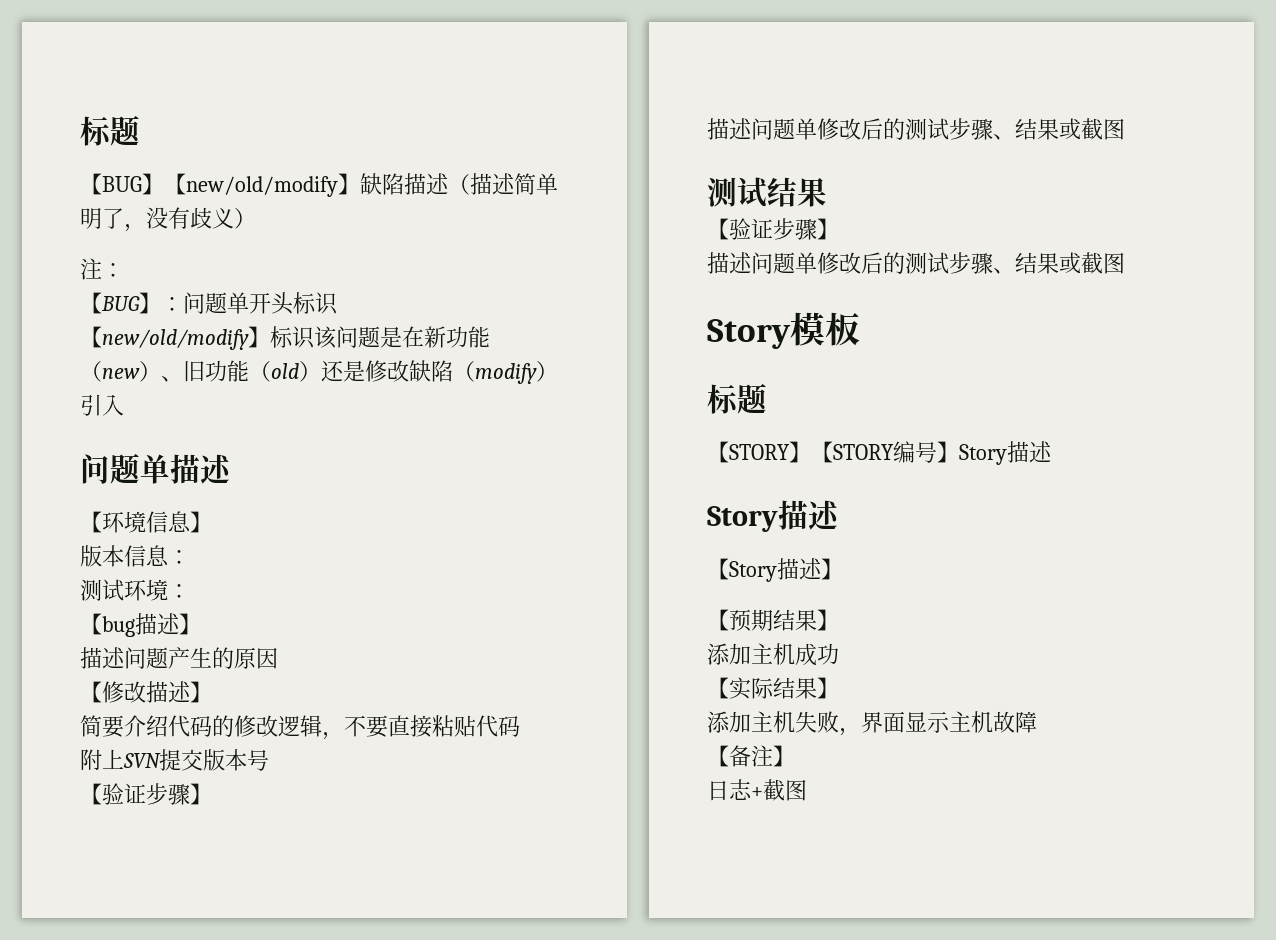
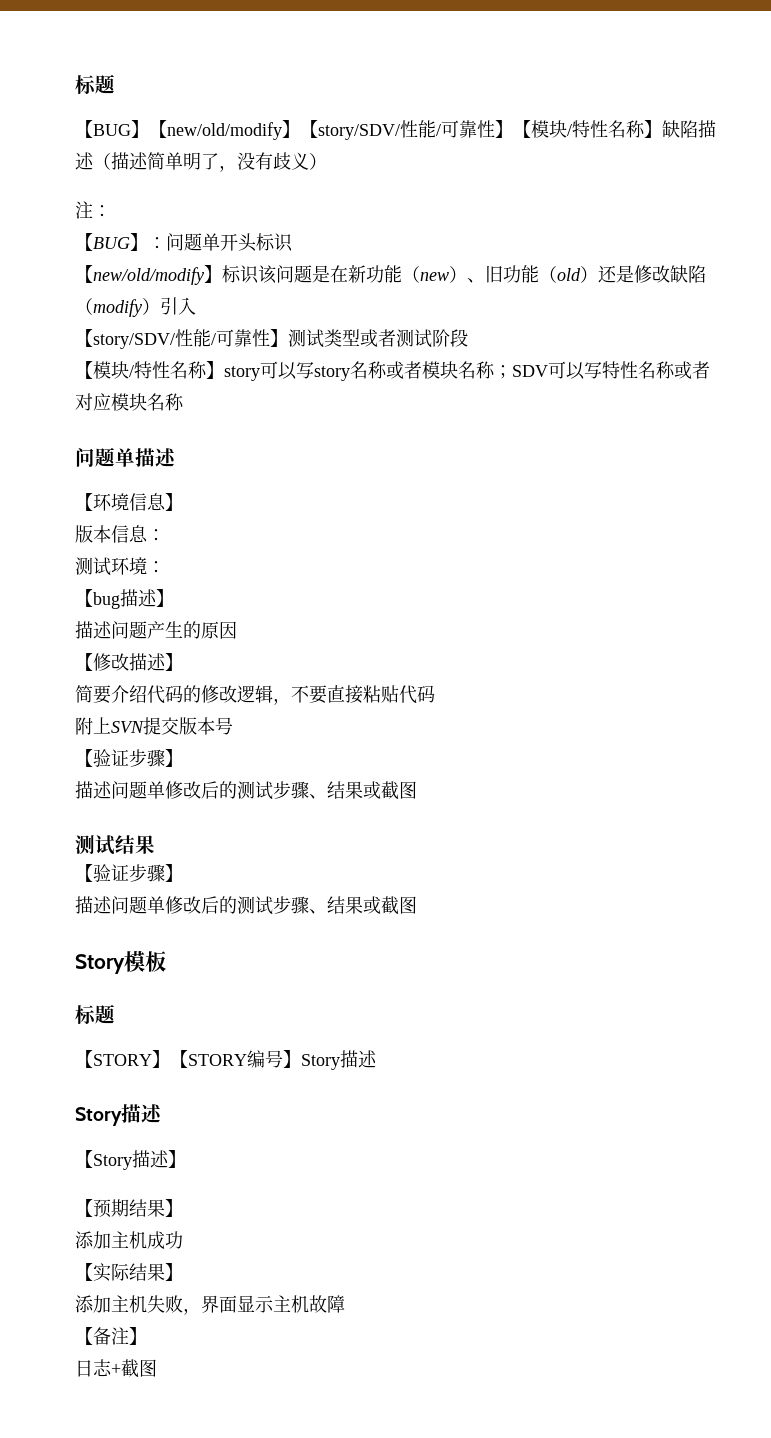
(360, 184) none -> [300,120,662,140] 【story/SDV/性能/可靠性】【模块/特性名称】
(124, 405) none -> [75,329,468,349] [75,361,710,381] [75,393,184,411] // 【story/SDV/性能/可靠性】测试类型或者测试阶段 // 【模块/特性名称】story可以写story名称或者模块名称；SDV可以写特性名称或者对应模块名称

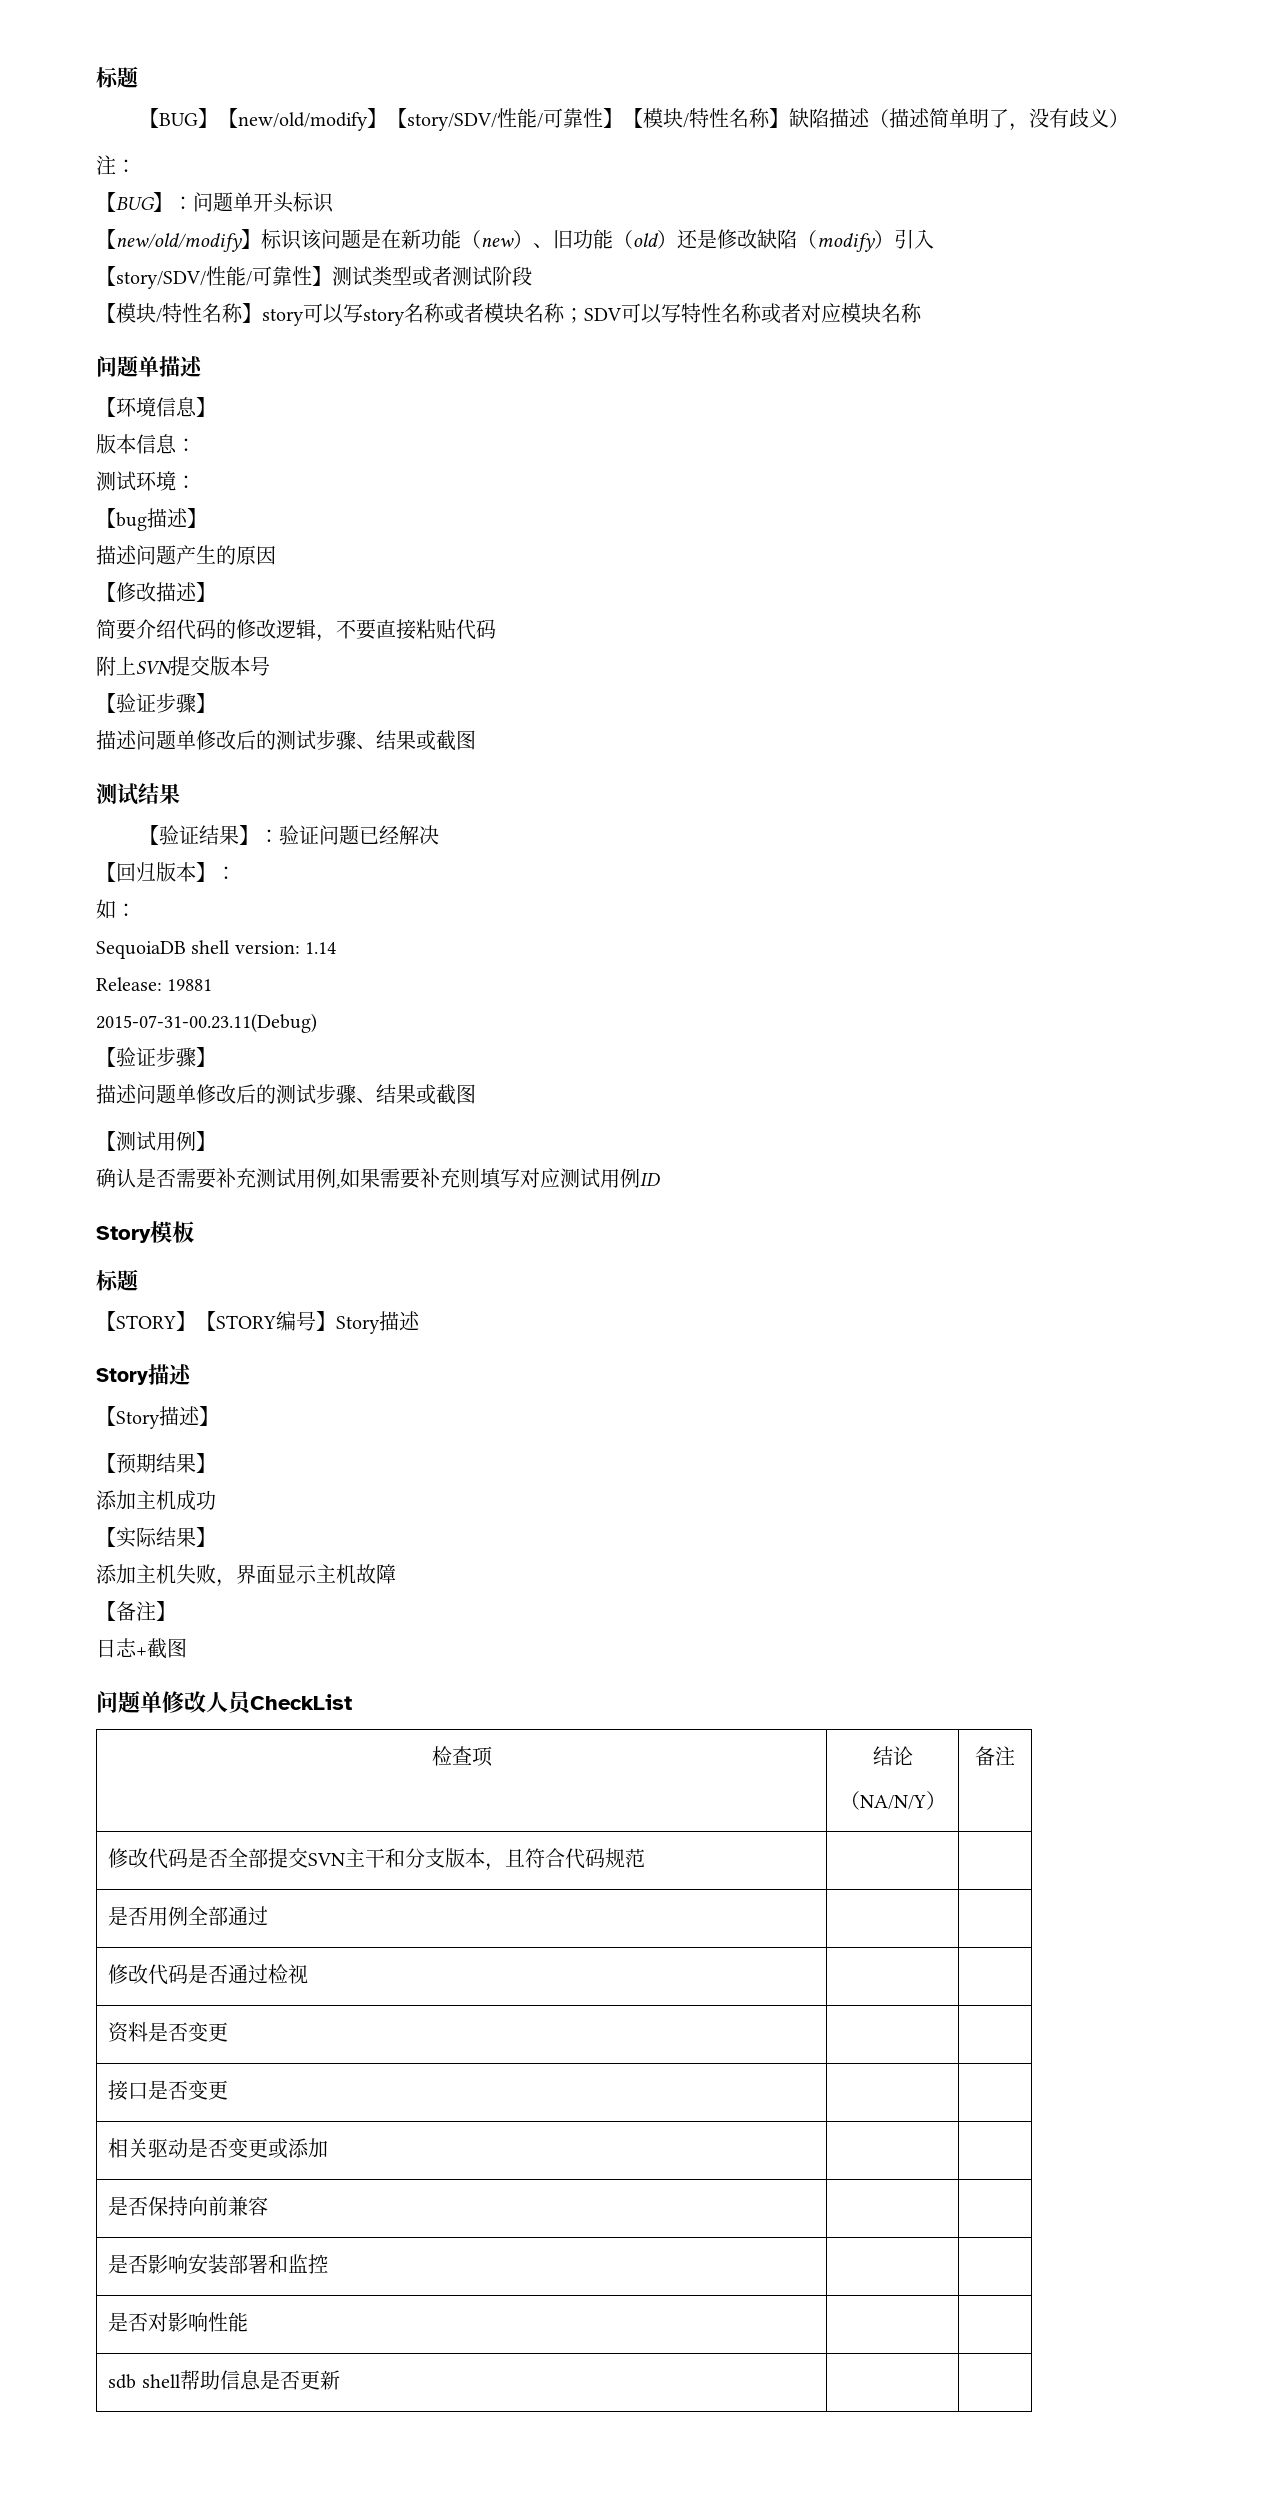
(155, 844) none -> [139,825,440,845] [96,862,236,882] [96,899,136,919] [96,940,337,959] [96,977,213,991] [96,1013,317,1033] // 【验证结果】：验证问题已经解决 // 【回归版本】： // 如： // SequoiaDB shell version: 1.14 // Release: 19881 // 2015-07-31-00.23.11(Debug)
(417, 905) none -> [96,1131,216,1151] [96,1168,660,1189] // 【测试用例】 // 确认是否需要补充测试用例,如果需要补充则填写对应测试用例ID
(157, 1368) none -> [96,1690,352,1715] [431,1746,493,1767] [872,1746,913,1766] [839,1791,946,1810] [975,1746,1015,1766] [108,1848,646,1871] [108,1906,269,1926] [108,1964,309,1985] [108,2022,229,2043] [108,2080,229,2101] [108,2138,329,2159] [108,2196,269,2216] [108,2254,329,2275] [108,2312,249,2332] [108,2370,340,2390] // 问题单修改人员CheckList // 检查项 | 结论 // （NA/N/Y） | 备注 // 修改代码是否全部提交SVN主干和分支版本，且符合代码规范 | | // 是否用例全部通过 | | // 修改代码是否通过检视 | | // 资料是否变更 | | // 接口是否变更 | | // 相关驱动是否变更或添加 | | // 是否保持向前兼容 | | // 是否影响安装部署和监控 | | // 是否对影响性能 | | // sdb shell帮助信息是否更新 | |

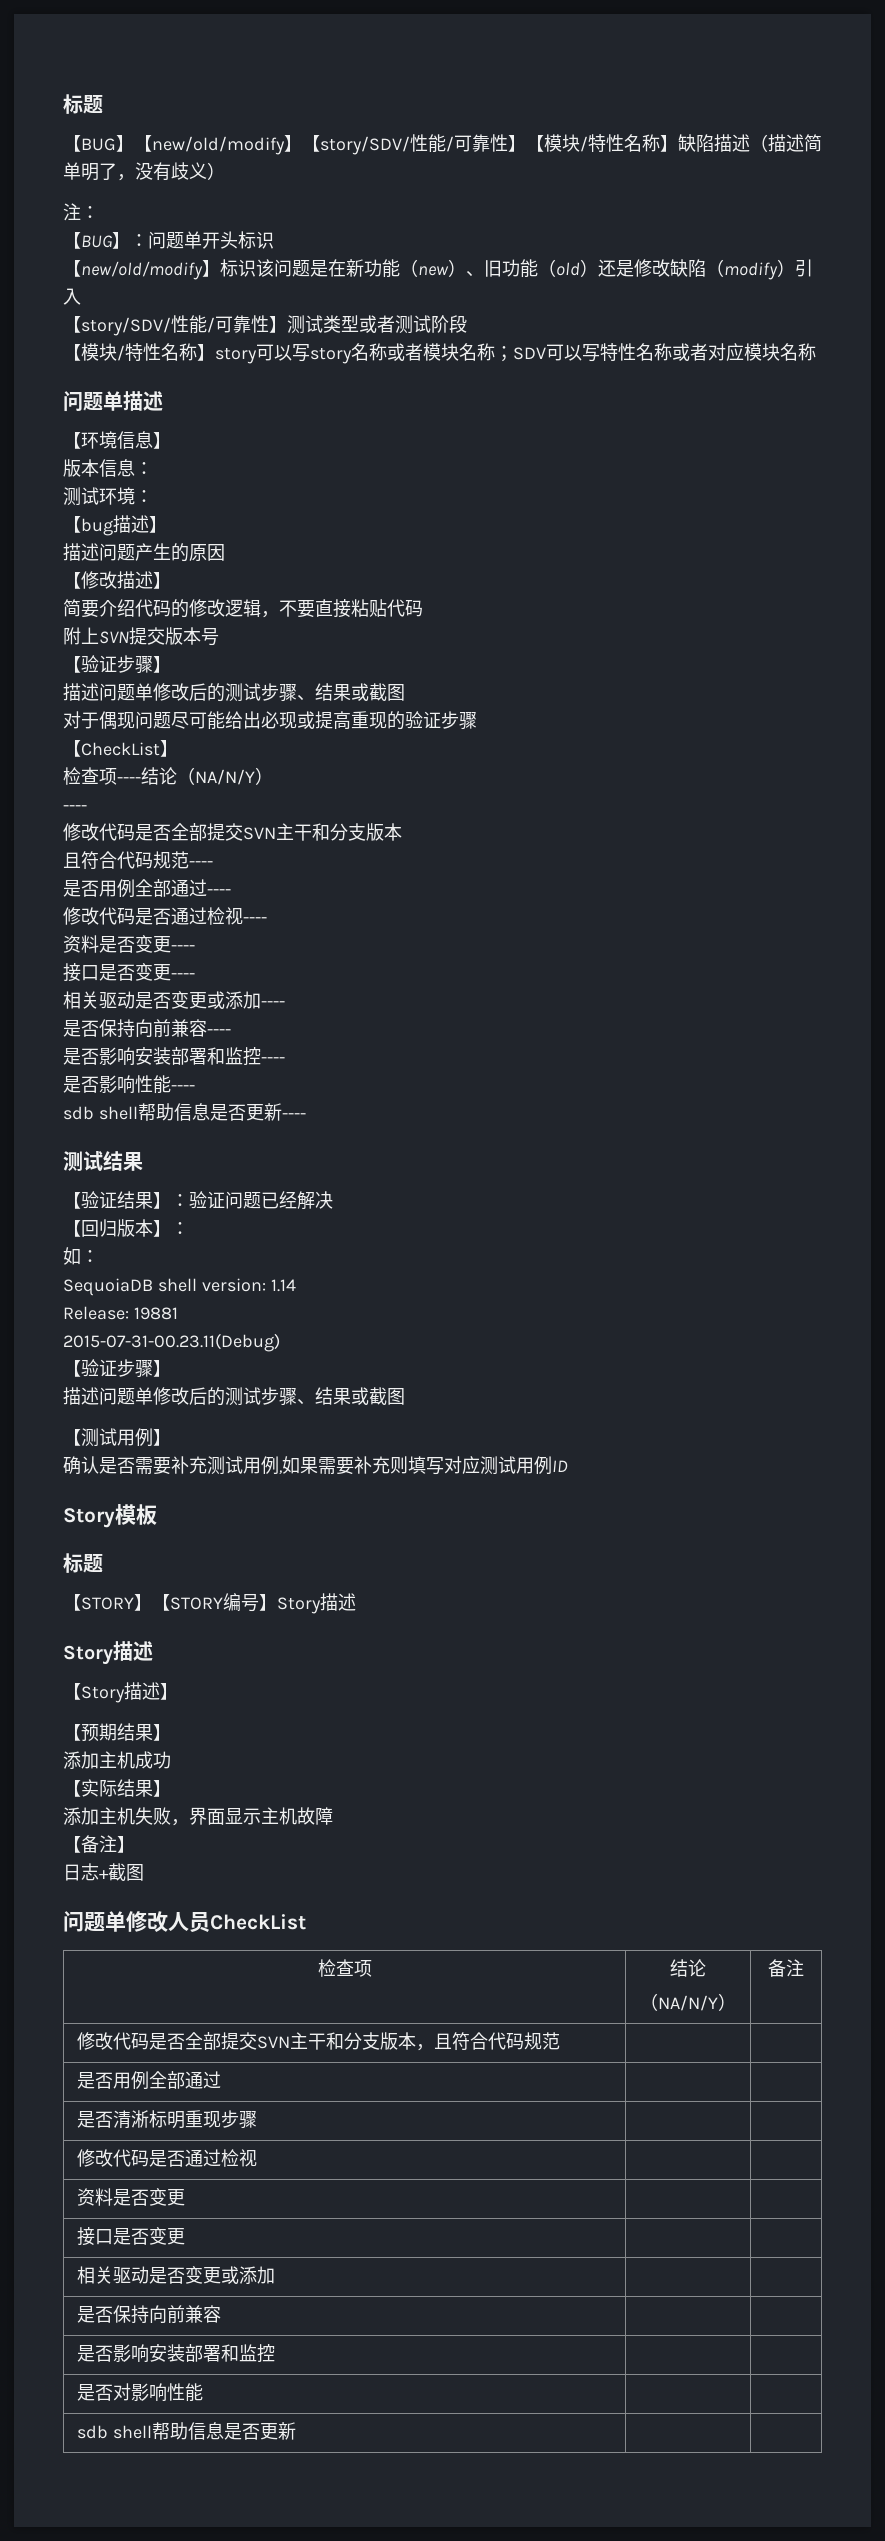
(476, 740) none -> [63,711,477,730] [63,740,178,757] [63,767,273,785] [63,805,87,811] [63,823,402,841] [63,851,213,870] [63,879,231,898] [63,907,267,925] [63,935,195,953] [63,963,195,982] [63,991,285,1009] [63,1019,231,1038] [63,1047,285,1066] [63,1075,195,1094] [63,1103,306,1121] // 对于偶现问题尽可能给出必现或提高重现的验证步骤 // 【CheckList】 // 检查项----结论（NA/N/Y） // ---- // 修改代码是否全部提交SVN主干和分支版本 // 且符合代码规范---- // 是否用例全部通过---- // 修改代码是否通过检视---- // 资料是否变更---- // 接口是否变更---- // 相关驱动是否变更或添加---- // 是否保持向前兼容---- // 是否影响安装部署和监控---- // 是否影响性能---- // sdb shell帮助信息是否更新----
(269, 1916) none -> [77,2110,258,2129] // 是否清淅标明重现步骤 | |

